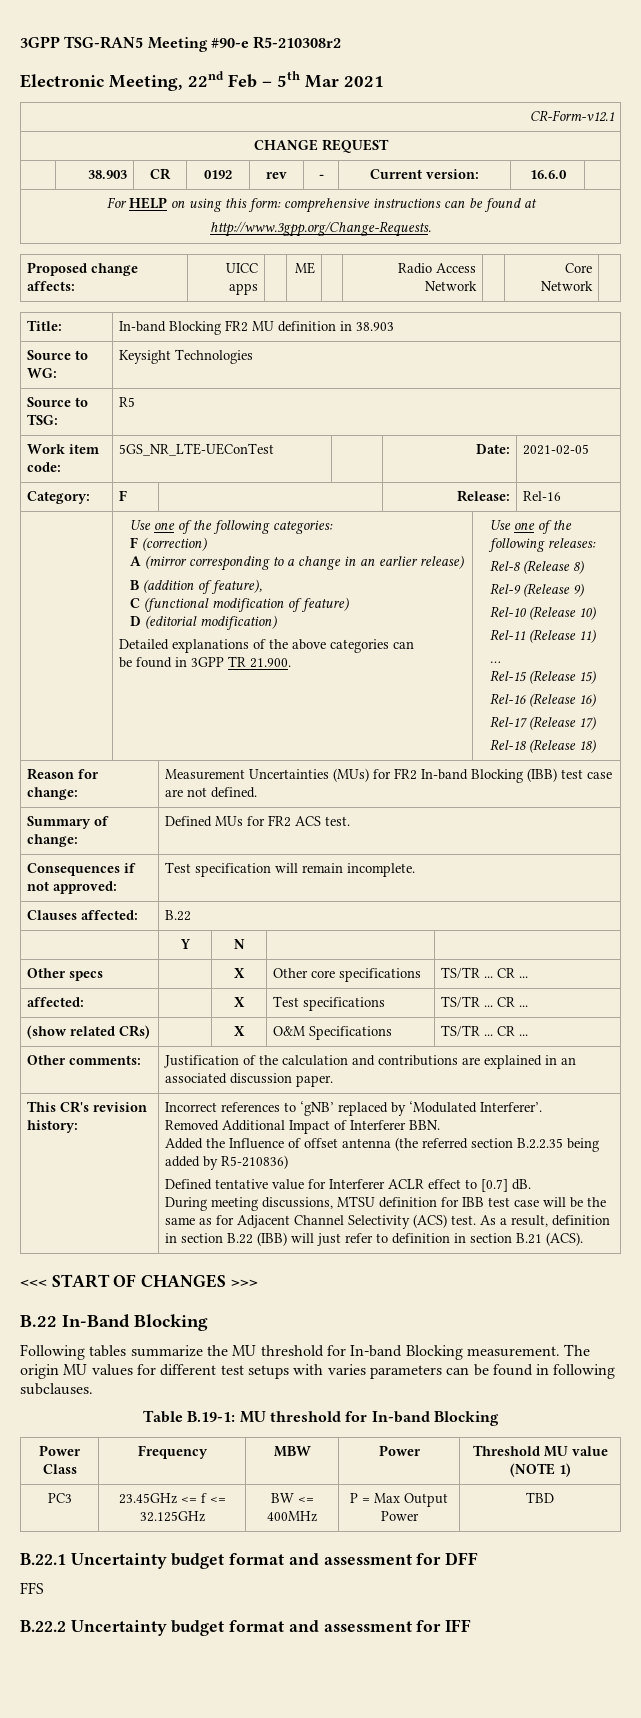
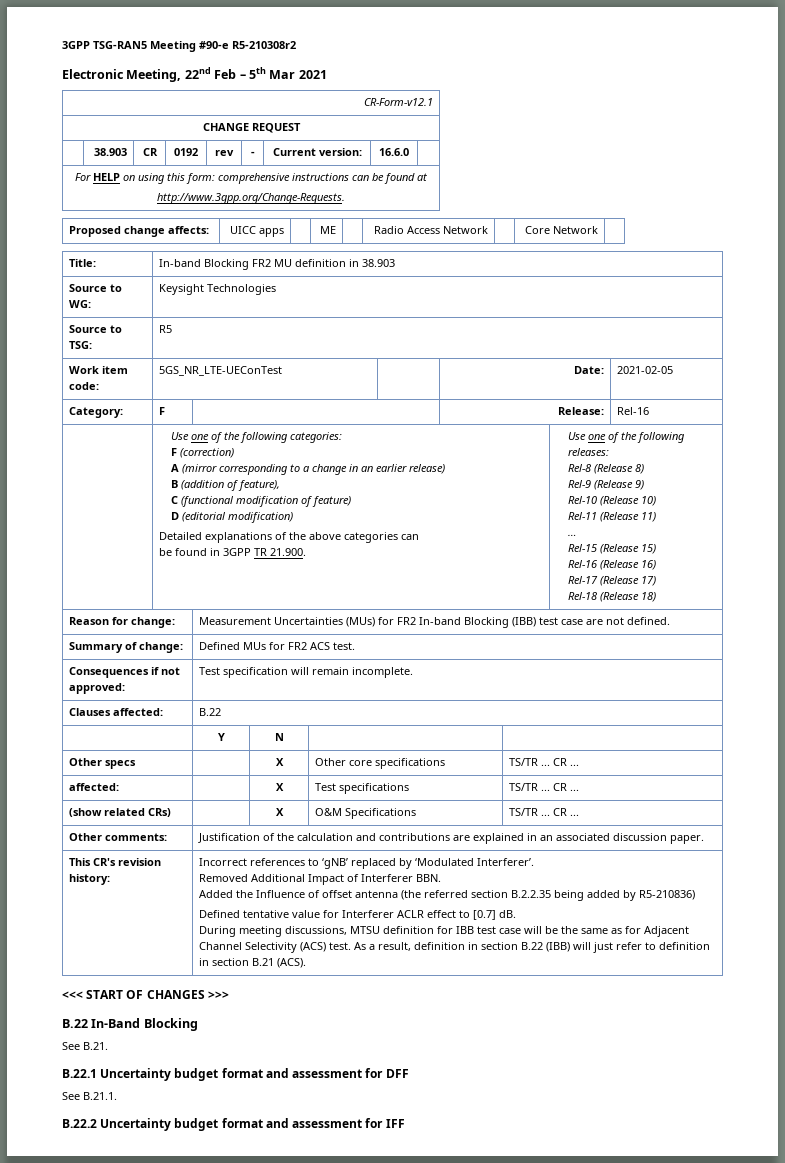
[20,1344,591,1360] [20,1364,616,1379] [20,1383,93,1395] [143,1410,499,1426] [39,1445,81,1456] [42,1464,77,1474] [137,1445,208,1459] [273,1446,311,1457] [378,1445,421,1456] [472,1445,608,1457] [509,1463,571,1477] [47,1493,72,1503] [118,1493,226,1504] [139,1511,205,1522] [270,1493,314,1503] [267,1511,317,1522] [349,1493,448,1507] [380,1511,419,1521] [526,1492,554,1503] Following tables summarize the MU threshold for In-band Blocking measurement. The origin MU values for different test setups with varies parameters can be found in following subclauses. // Table B.19-1: MU threshold for In-band Blocking // Power Class | Frequency | MBW | Power | Threshold MU value (NOTE 1) // PC3 | 23.45GHz <= f <= 32.125GHz | BW <= 400MHz | P = Max Output Power | TBD -> [62,1042,108,1050] See B.21.
[20,1582,44,1594] FFS -> [62,1092,117,1100] See B.21.1.

